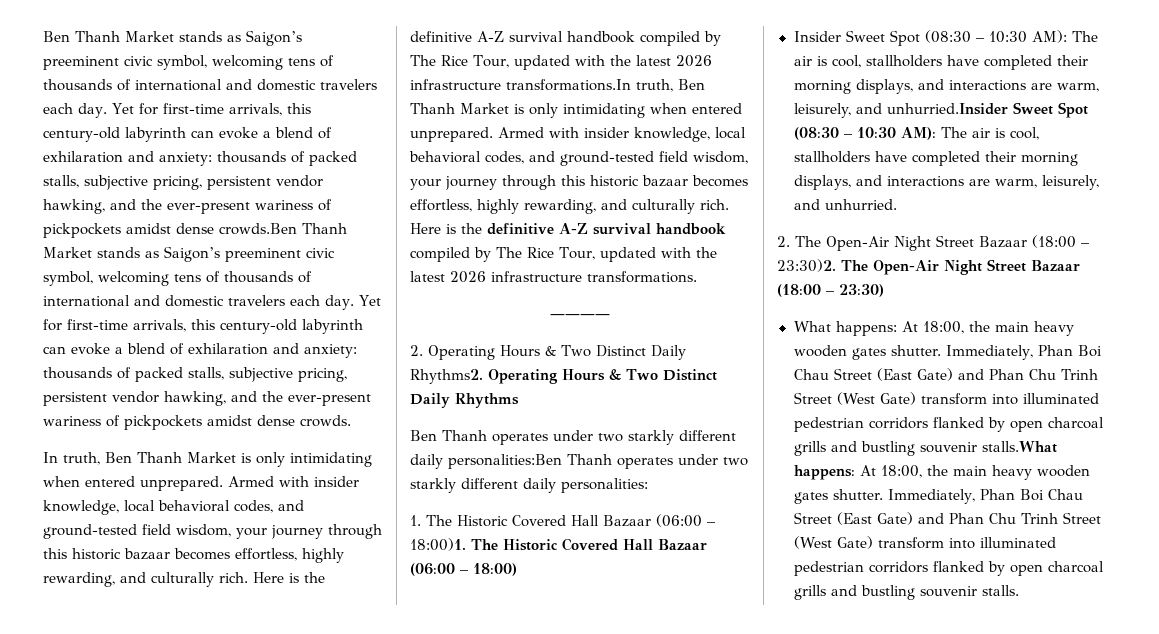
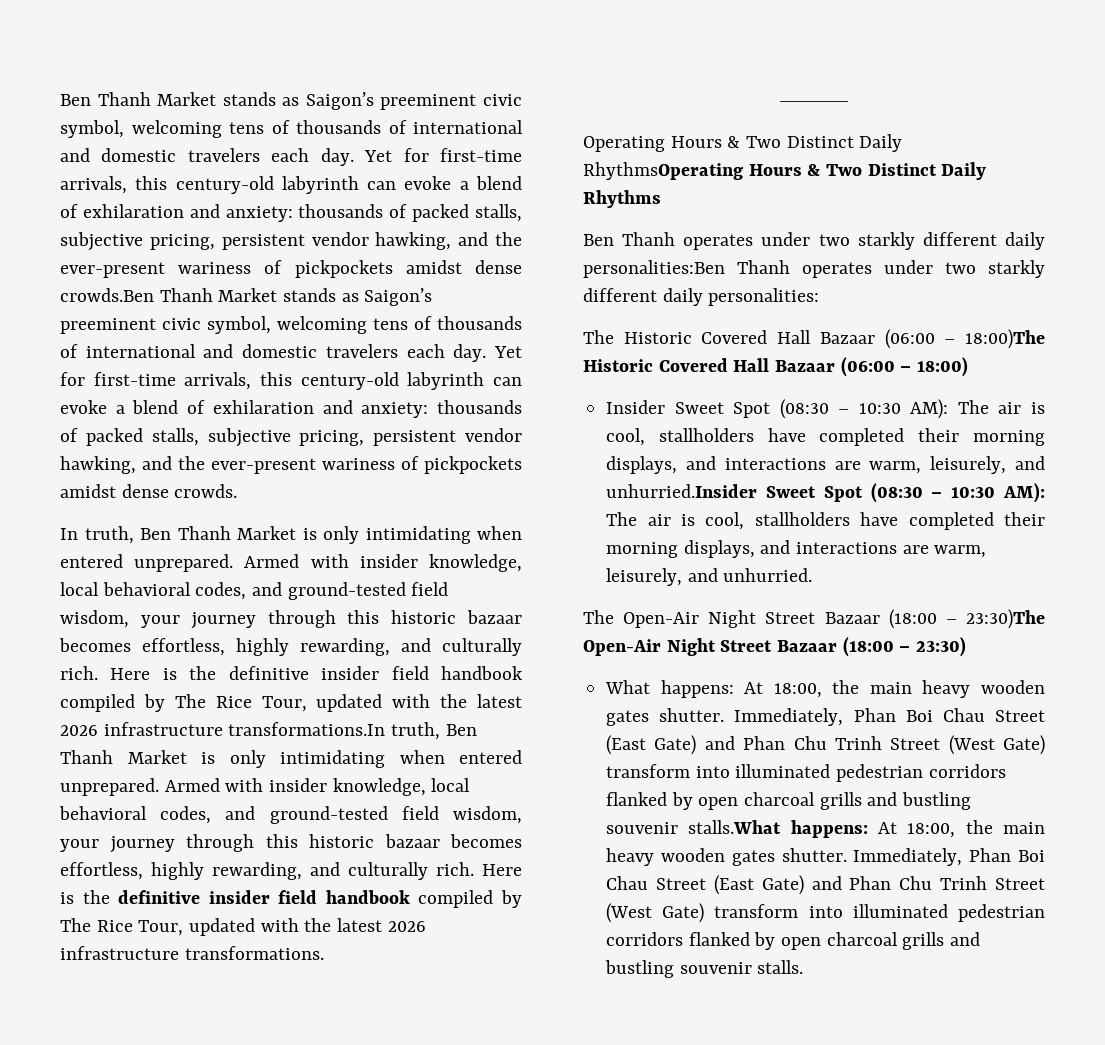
[477,31,563,42] A-Z survival -> [321,666,429,680] insider field
[559,223,651,235] A-Z survival -> [208,890,318,904] insider field
[410,345,686,360] [410,369,558,384] 2. Operating Hours & Two Distinct Daily Rhythms2. Operating -> [583,134,903,152] [583,162,743,180] Operating Hours & Two Distinct Daily RhythmsOperating
[410,514,716,527] [410,538,498,551] 1. The Historic Covered Hall Bazaar (06:00 – 18:00)1. The -> [583,329,1045,349] The Historic Covered Hall Bazaar (06:00 – 18:00)The
[777,235,1090,251] [777,259,868,272] 2. The Open-Air Night Street Bazaar (18:00 – 23:30)2. The -> [583,609,1045,629] The Open-Air Night Street Bazaar (18:00 – 23:30)The

